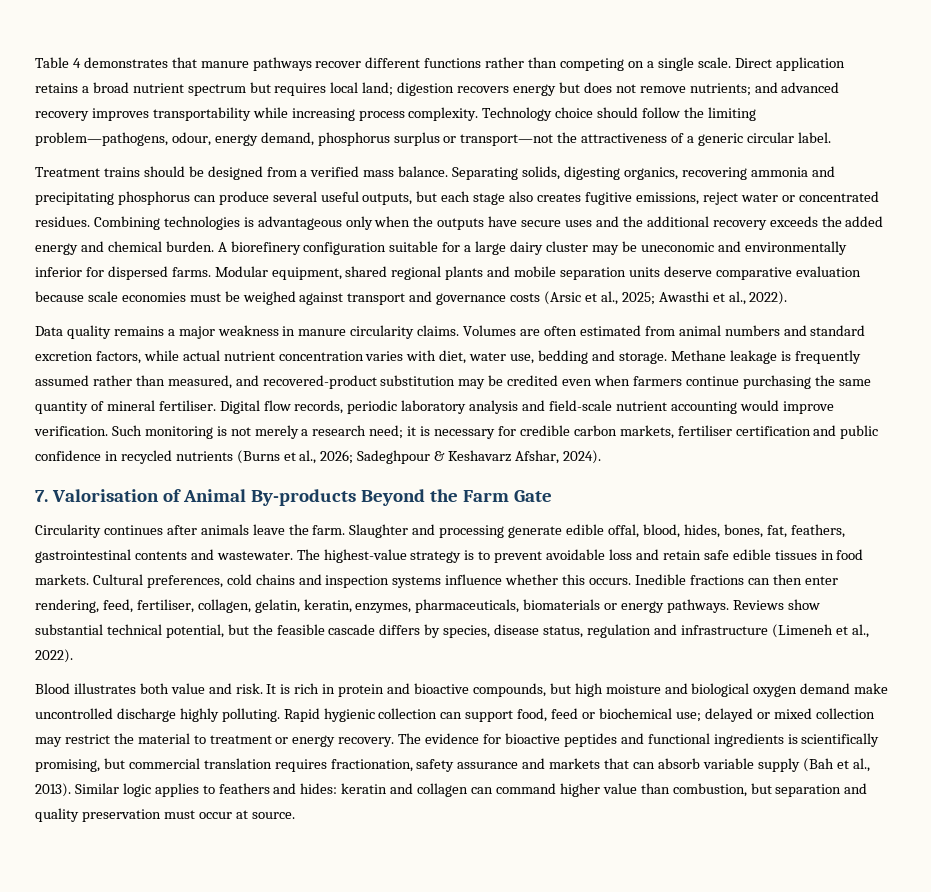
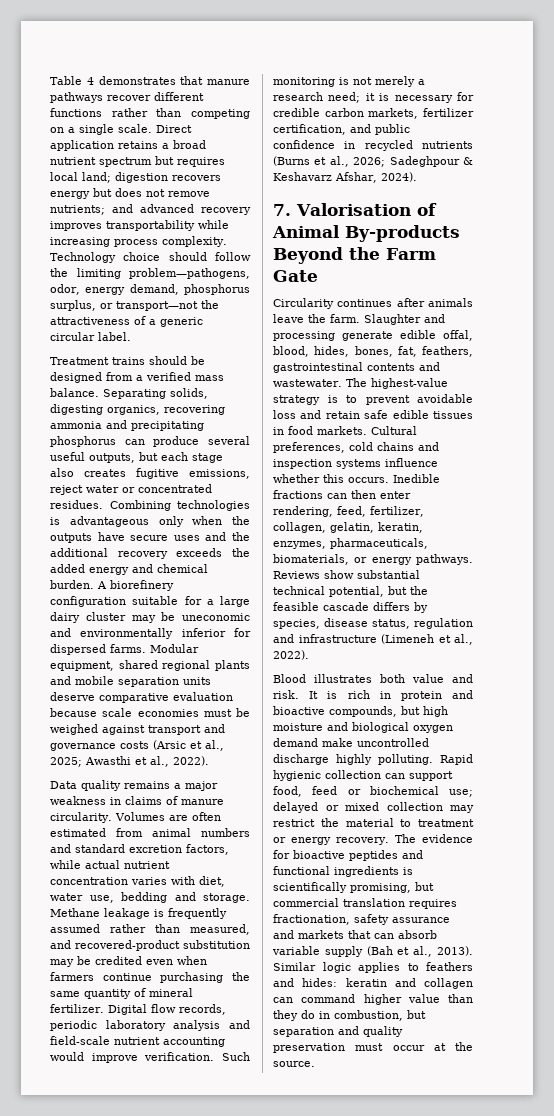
[171,132,211,146] odour, -> [50,284,80,295] odor,
[393,132,440,146] surplus -> [50,300,96,311] surplus,
[298,325,460,339] manure circularity claims. -> [125,796,224,805] [50,812,112,823] claims of manure circularity.
[158,400,216,411] fertiliser. -> [50,1004,104,1013] fertilizer.
[677,425,811,436] fertiliser certification -> [423,108,474,117] [273,124,346,135] fertilizer certification,
[136,599,194,613] fertiliser, -> [370,506,424,517] fertilizer,
[523,599,601,610] biomaterials -> [273,554,349,565] biomaterials,
(670, 788) none -> [273,1010,330,1021] they do in
(248, 814) none -> [455,1042,473,1051] the

